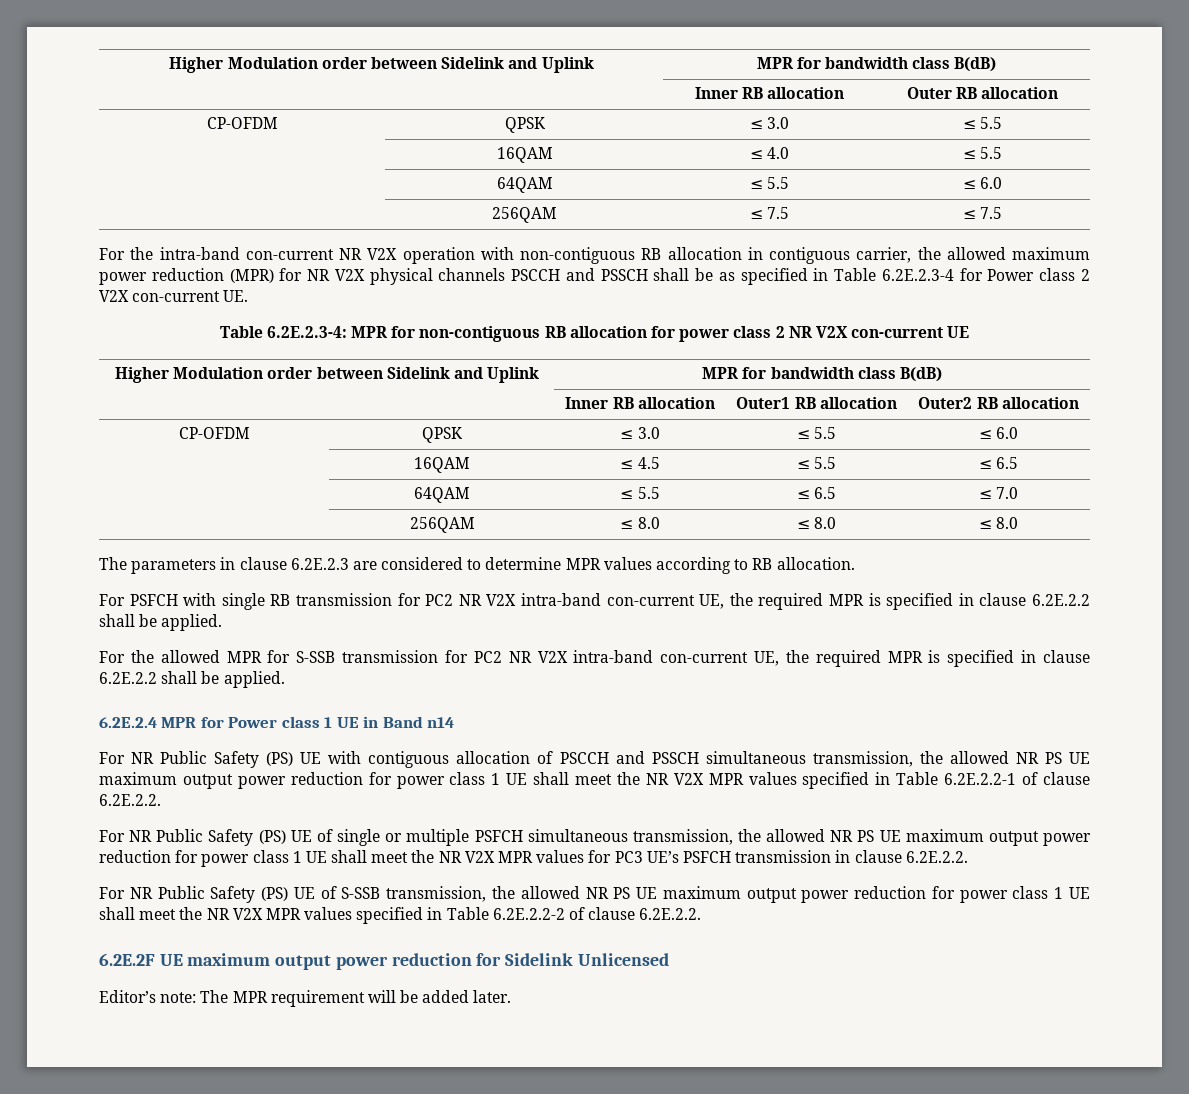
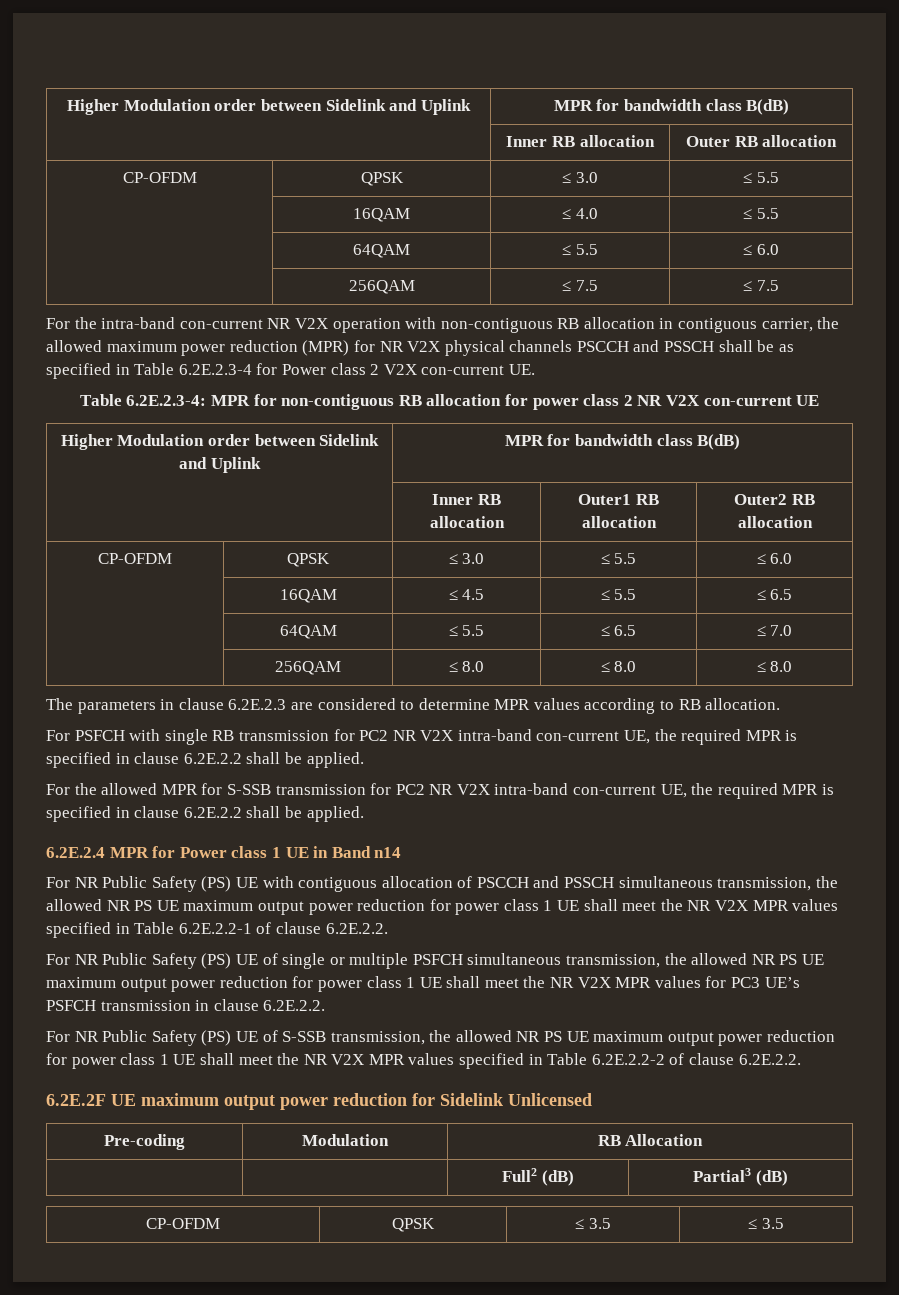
[99,990,512,1007] // Editor’s note: The MPR requirement will be added later. -> [104,1134,185,1150] [302,1134,389,1146] [597,1134,704,1146] [502,1168,574,1186] [693,1168,788,1186] [146,1218,220,1229] [391,1218,435,1232] [575,1218,611,1229] [748,1218,784,1229] // Pre-coding | Modulation | RB Allocation // | | Full2 (dB) | Partial3 (dB) // CP-OFDM | QPSK | ≤ 3.5 | ≤ 3.5

